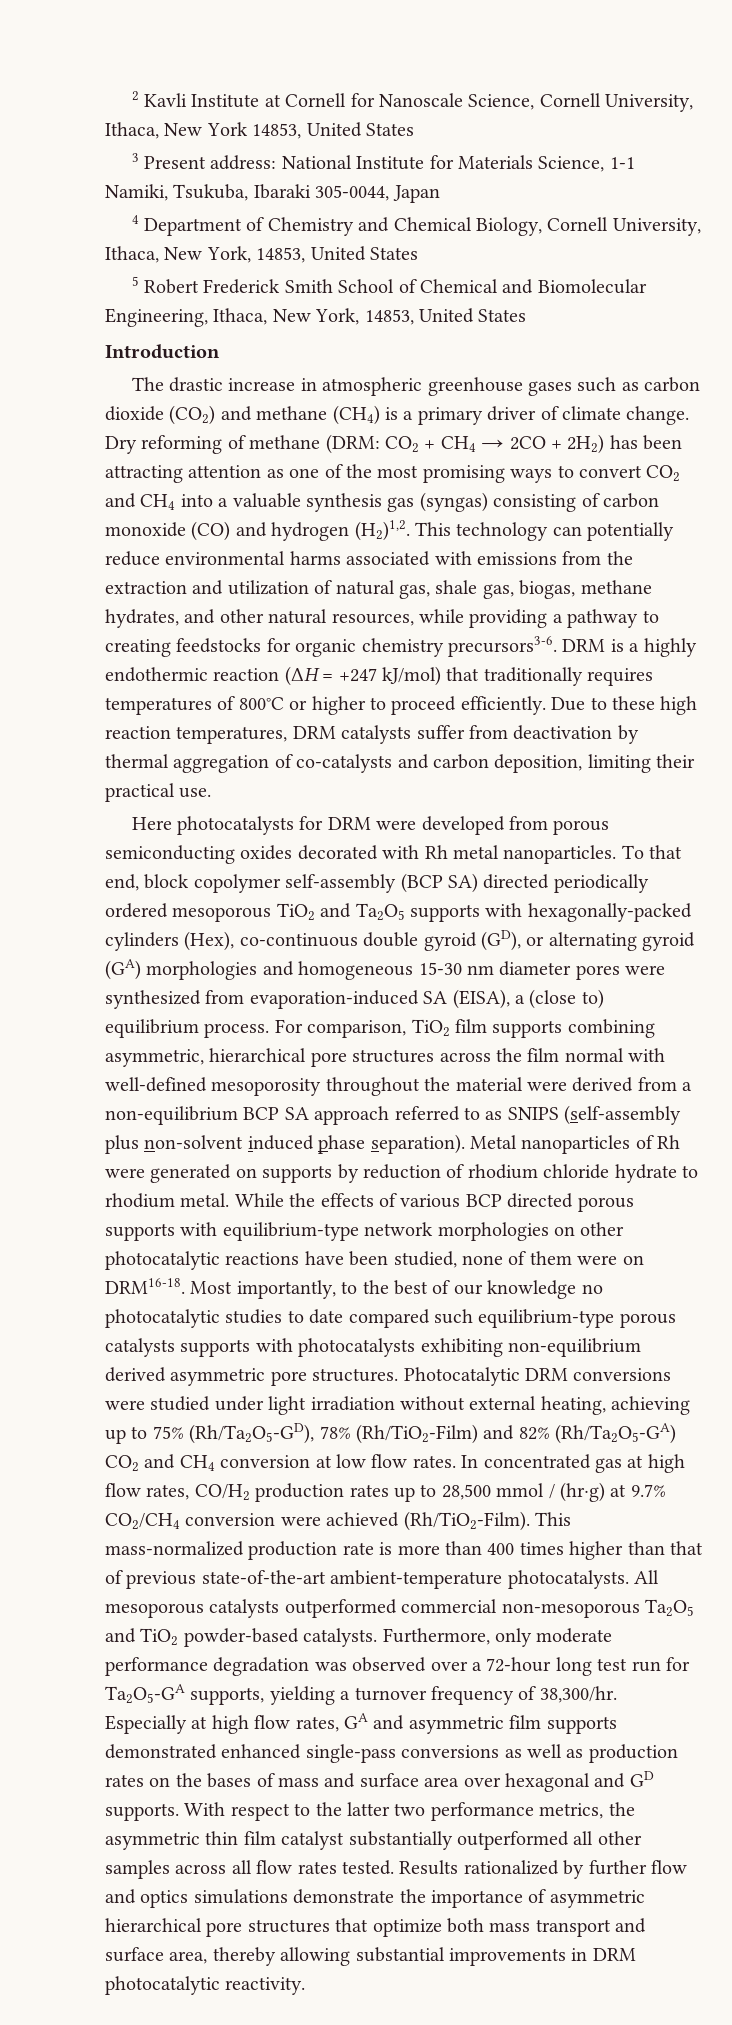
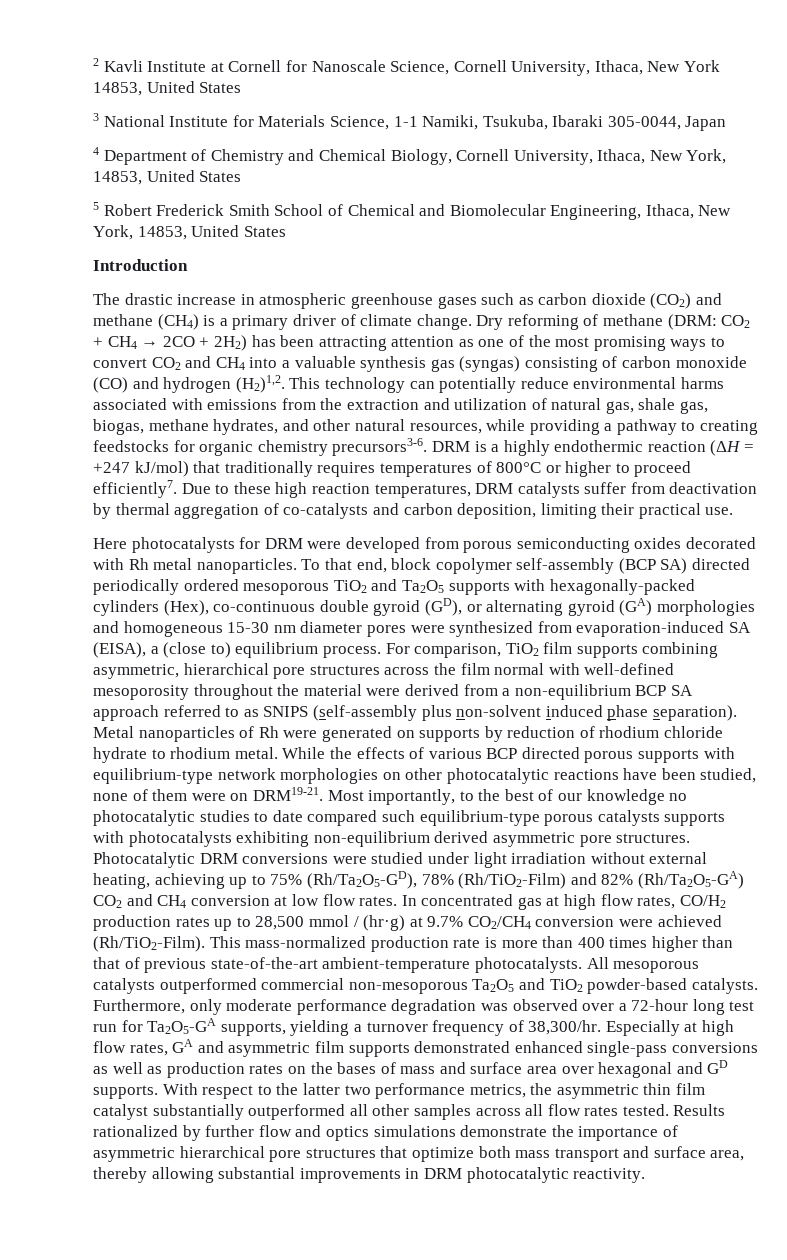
[144,155,277,170] Present address: -> (99, 117) none
[460,696,546,715] efficiently. -> [93,480,177,498] efficiently7.
[105,1278,185,1294] DRM16-18. -> [252,787,323,801] DRM19-21.

